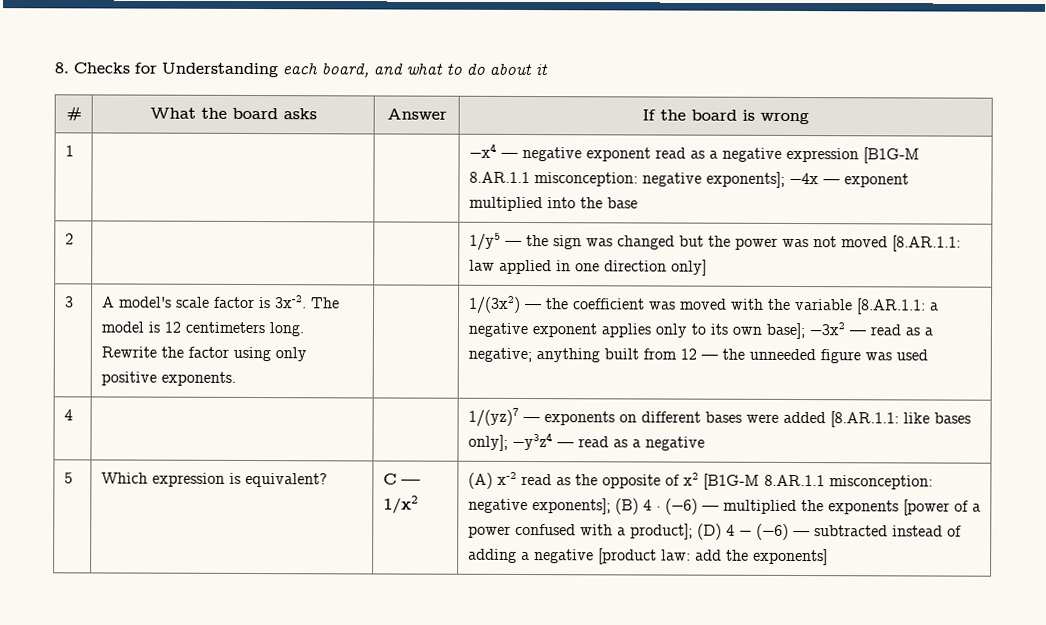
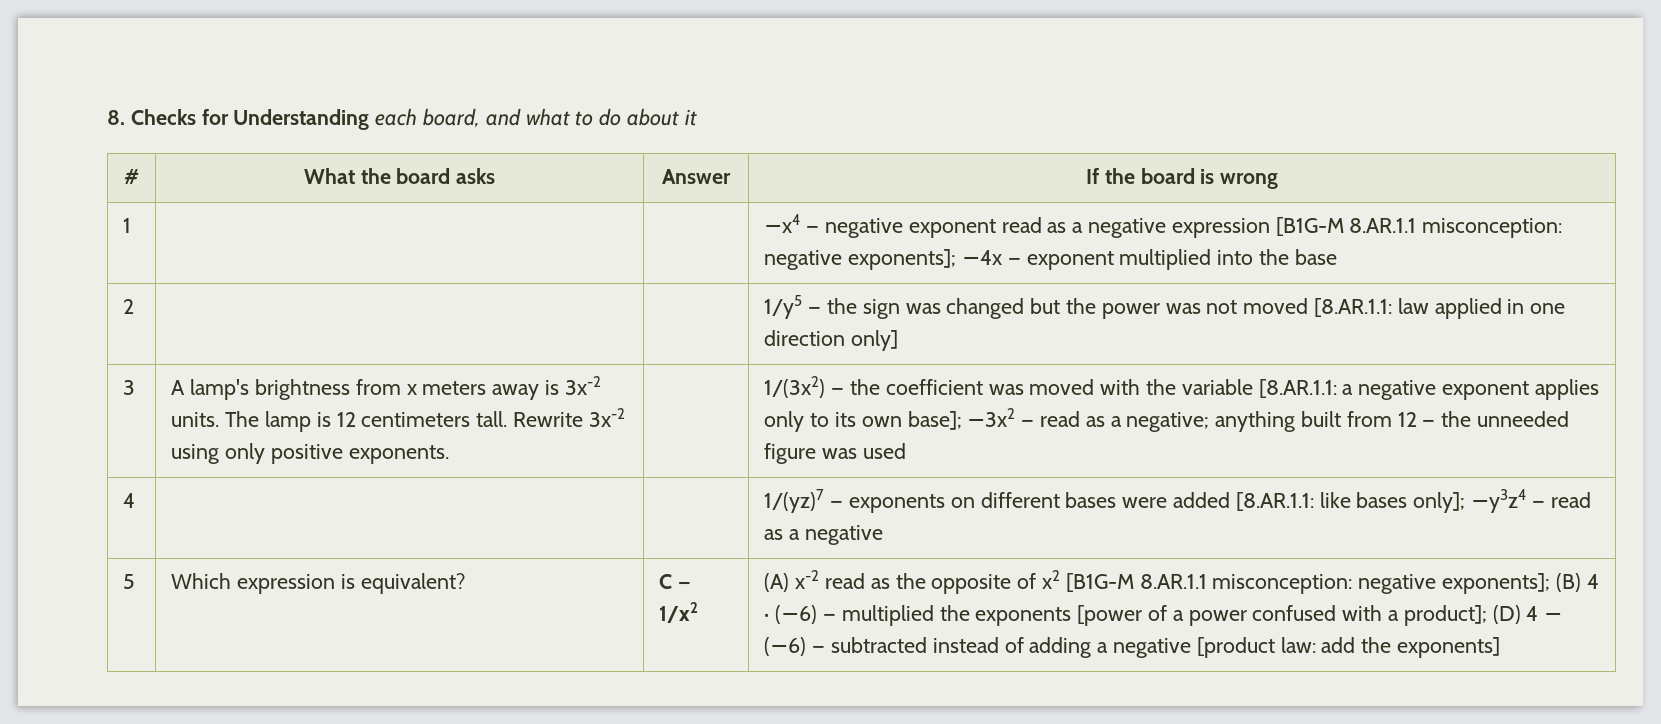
[118,295,340,309] [100,321,304,337] [100,346,229,358] model's scale factor is 3x-2. The model is 12 centimeters long. Rewrite the factor -> [190,376,601,400] [171,408,625,432] lamp's brightness from x meters away is 3x-2 units. The lamp is 12 centimeters tall. Rewrite 3x-2

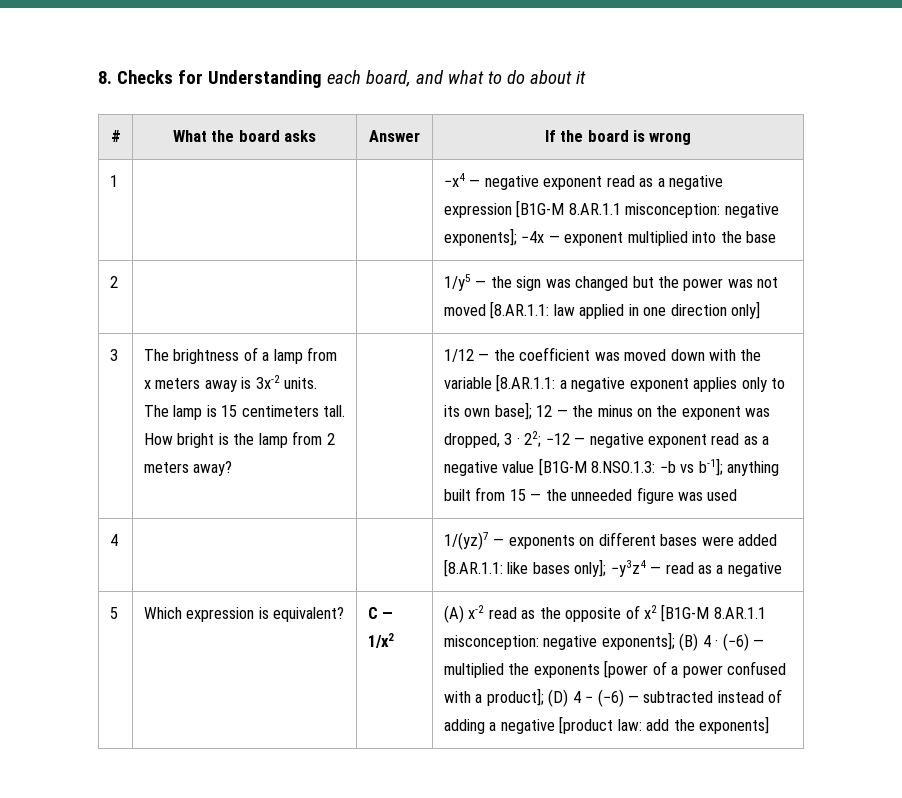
[171,379,350,400] A lamp's brightness -> [143,347,303,364] The brightness of a lamp
[336,412,356,427] 12 -> [221,405,238,417] 15
[512,408,625,427] [171,443,449,464] [764,376,826,398] Rewrite 3x-2 using only positive exponents. | | 1/(3x2) -> [143,431,335,448] [143,461,233,476] [443,349,474,362] How bright is the lamp from 2 meters away? | | 1/12
(1095, 387) none -> [670,349,705,361] down
[967,408,1210,432] −3x2 — read as a negative; -> [536,405,771,420] [443,431,770,448] [443,458,723,476] 12 — the minus on the exponent was dropped, 3 · 22; −12 — negative exponent read as a negative value [B1G-M 8.NSO.1.3: −b vs b-1];
[1397,412,1417,427] 12 -> [509,489,526,501] 15

